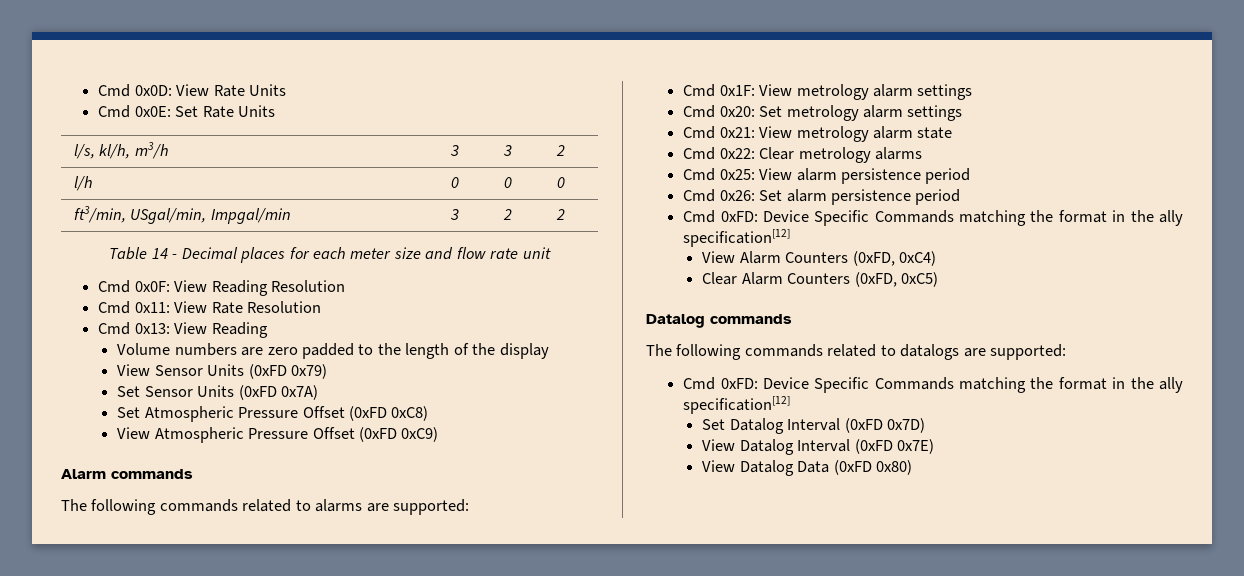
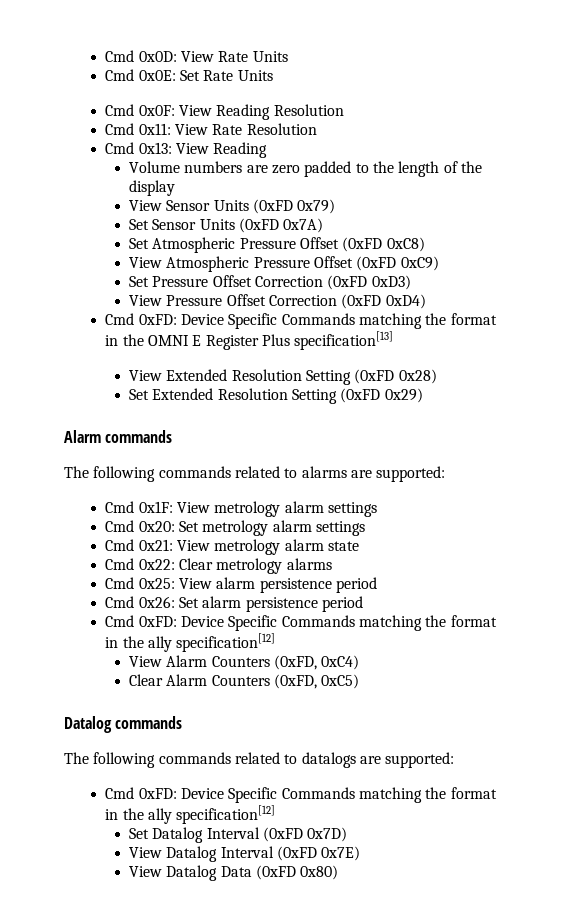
[73,142,169,159] [449,145,459,156] [502,145,512,156] [555,145,565,156] [73,176,93,191] [450,177,459,188] [503,177,512,188] [556,177,565,188] [73,206,291,224] [449,209,459,220] [502,209,512,220] [555,209,565,220] [109,247,551,263] // l/s, kl/h, m3/h | 3 | 3 | 2 // l/h | 0 | 0 | 0 // ft3/min, USgal/min, Impgal/min | 3 | 2 | 2 // Table 14 - Decimal places for each meter size and flow rate unit -> (273, 75) none
(439, 434) none -> [129,275,411,290] [129,294,426,309] [105,313,497,329] [105,331,394,350] [129,369,437,385] [129,388,423,404] // Set Pressure Offset Correction (0xFD 0xD3) // View Pressure Offset Correction (0xFD 0xD4) // Cmd 0xFD: Device Specific Commands matching the format in the OMNI E Register Plus specification[13] // View Extended Resolution Setting (0xFD 0x28) // Set Extended Resolution Setting (0xFD 0x29)

